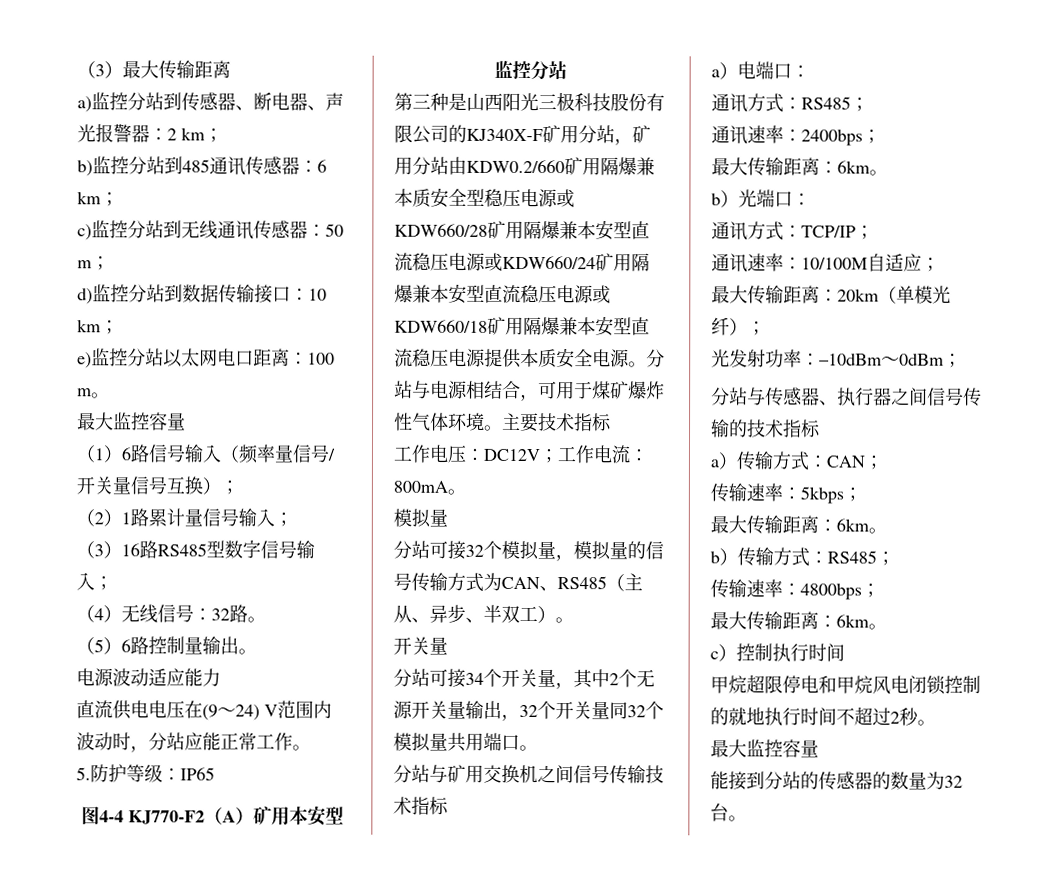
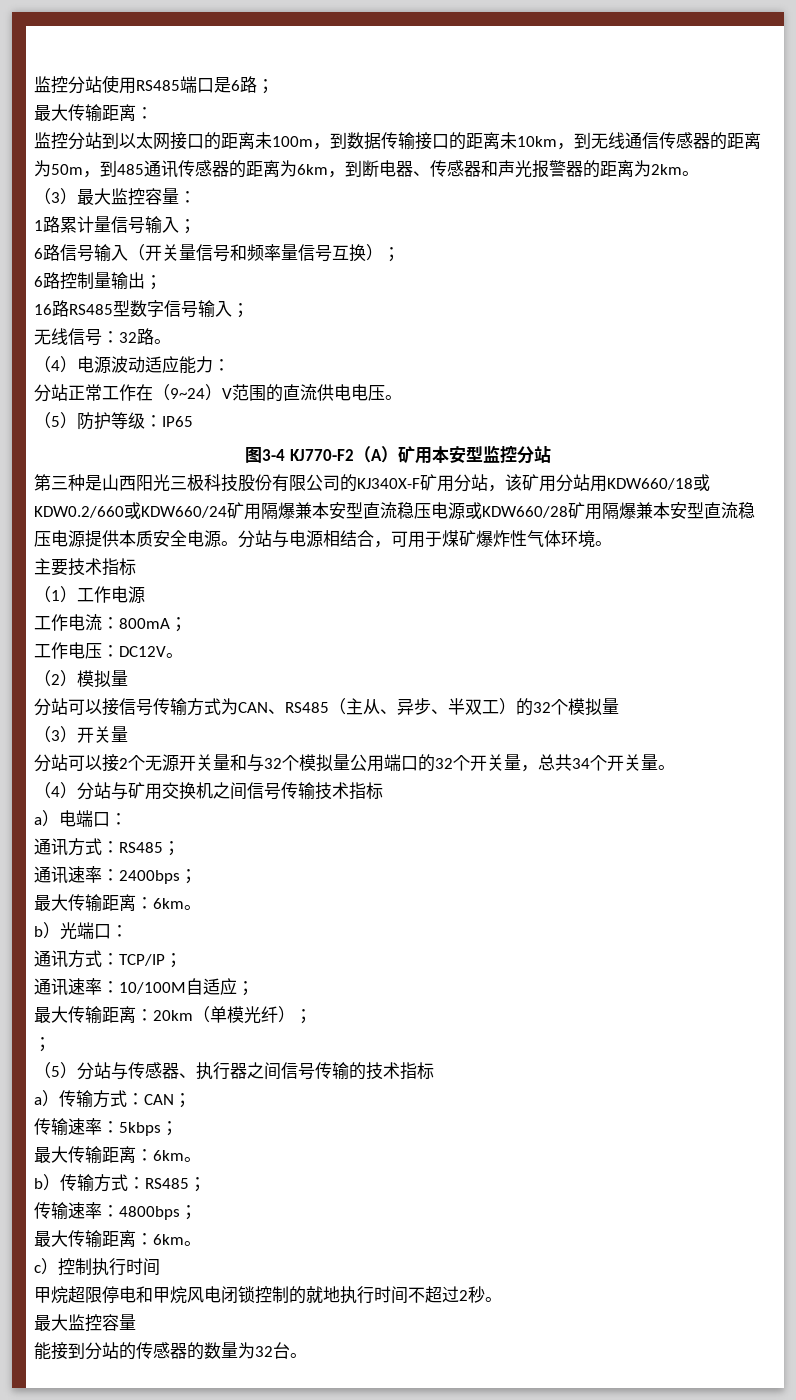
[77,60,231,80] [77,92,344,113] [77,123,223,143] [77,156,327,177] [77,191,119,207] [77,220,344,241] [77,256,110,271] [77,284,327,305] [77,319,119,335] [77,348,335,369] [77,388,110,399] [77,412,186,431] [76,444,335,464] [76,476,239,495] [76,509,122,527] （3）最大传输距离 // a)监控分站到传感器、断电器、声光报警器：2 km； // b)监控分站到485通讯传感器：6 km； // c)监控分站到无线通讯传感器：50 m； // d)监控分站到数据传输接口：10 km； // e)监控分站以太网电口距离：100 m。 // 最大监控容量 // （1）6路信号输入（频率量信号/开关量信号互换）； // （2） -> [34,75,274,94] [34,104,153,122] [34,132,761,150] [34,160,699,178] [34,188,196,206] 监控分站使用RS485端口是6路； // 最大传输距离： // 监控分站到以太网接口的距离未100m，到数据传输接口的距离未10km，到无线通信传感器的距离为50m，到485通讯传感器的距离为6km，到断电器、传感器和声光报警器的距离为2km。 // （3）最大监控容量： //
[76,541,122,559] （3） -> [34,244,400,262] [34,272,162,290] 6路信号输入（开关量信号和频率量信号互换）； // 6路控制量输出； //
[76,605,122,623] （4） -> (249, 310) none
[94,636,257,655] [76,668,221,687] [76,700,332,721] [76,732,311,753] [76,767,91,781] 5）6路控制量输出。 // 电源波动适应能力 // 直流供电电压在(9～24) V范围内波动时，分站应能正常工作。 // 5. -> [51,356,230,374] [34,384,402,402] [34,412,77,429] 4）电源波动适应能力： // 分站正常工作在（9~24）V范围的直流供电电压。 // （5）
[99,810,124,823] 4-4 -> [262,449,286,461] 3-4
[632,125,651,144] [394,156,655,176] [394,187,575,208] [394,220,650,241] [394,252,486,271] 矿用分站由KDW0.2/660矿用隔爆兼本质安全型稳压电源或KDW660/28矿用隔爆兼本安型直流稳压电源 -> [505,474,710,492] [34,506,124,518] 该矿用分站用KDW660/18或KDW0.2/660
[394,319,488,333] KDW660/18 -> [482,506,568,518] KDW660/28
(503, 427) none -> (612, 543) //
(612, 422) none -> [34,586,145,604] [34,614,187,632] // （1）工作电源 // 工作电流：800mA；
[539,445,648,464] [393,480,466,495] ；工作电流：800mA。 // -> [166,653,183,658] [34,670,77,687] 。 // （2）
[447,540,646,562] 接32个模拟量，模拟量的 -> [85,698,119,716] 以接
[555,617,574,624] [393,636,448,655] [393,668,655,690] [393,700,664,721] [393,732,538,752] 。 // 开关量 // 分站可接34个开关量，其中2个无源开关量输出，32个开关量同32个模拟量共用端口。 // -> [516,698,619,716] [34,726,128,743] [34,754,675,772] [34,782,77,799] 的32个模拟量 // （3）开关量 // 分站可以接2个无源开关量和与32个模拟量公用端口的32个开关量，总共34个开关量。 // （4）
[711,349,962,368] 光发射功率：–10dBm～0dBm； // -> [34,1037,51,1052] [34,1062,77,1079] ； // （5）

